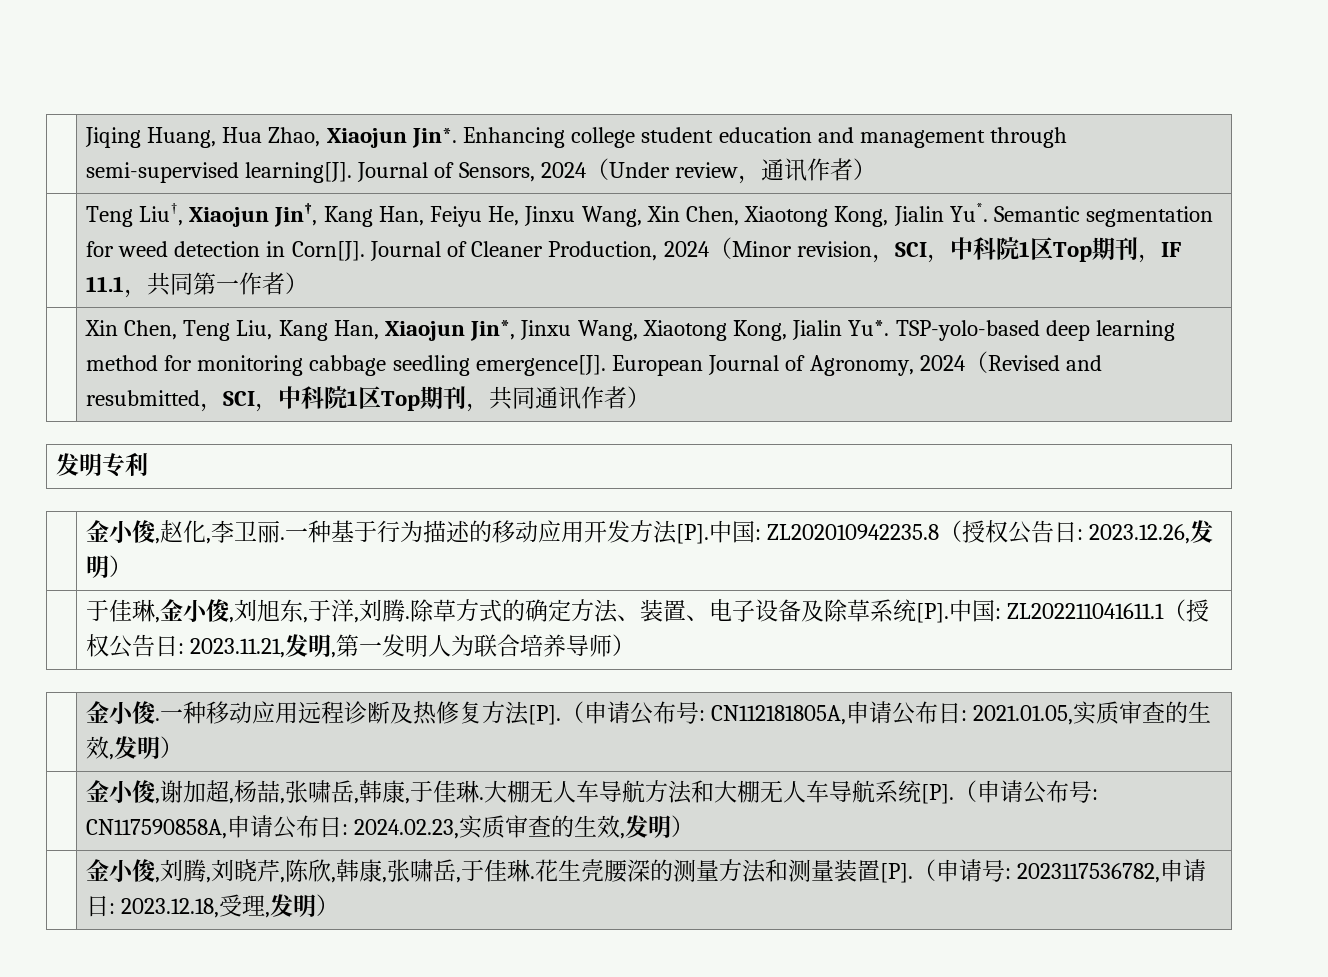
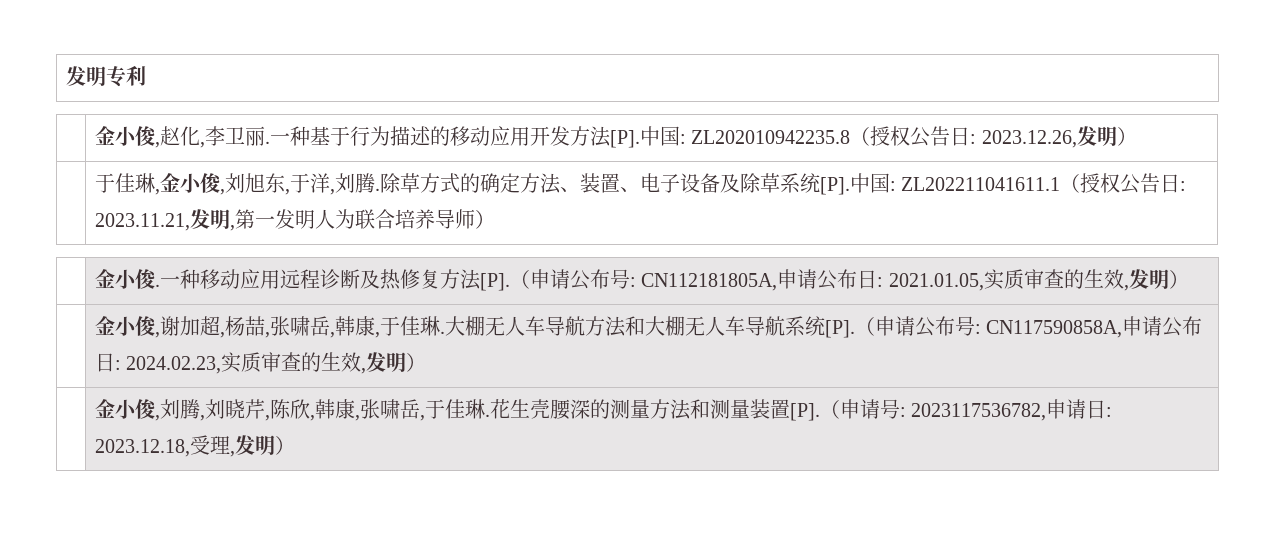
[84,126,1068,148] [85,158,876,184] [85,203,1214,227] [85,237,1181,263] [85,272,308,298] [84,319,1176,341] [85,351,1102,376] [85,386,650,412] | Jiqing Huang, Hua Zhao, Xiaojun Jin*. Enhancing college student education and management through semi-supervised learning[J]. Journal of Sensors, 2024（Under review，通讯作者） // | Teng Liu†, Xiaojun Jin†, Kang Han, Feiyu He, Jinxu Wang, Xin Chen, Xiaotong Kong, Jialin Yu*. Semantic segmentation for weed detection in Corn[J]. Journal of Cleaner Production, 2024（Minor revision，SCI，中科院1区Top期刊，IF 11.1，共同第一作者） // | Xin Chen, Teng Liu, Kang Han, Xiaojun Jin*, Jinxu Wang, Xiaotong Kong, Jialin Yu*. TSP-yolo-based deep learning method for monitoring cabbage seedling emergence[J]. European Journal of Agronomy, 2024（Revised and resubmitted，SCI，中科院1区Top期刊，共同通讯作者） // -> (65, 76) none

